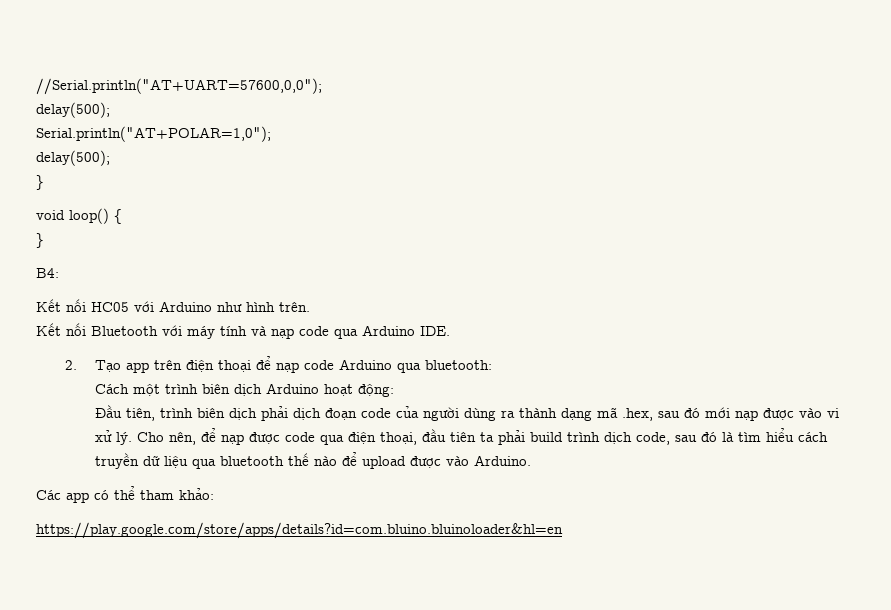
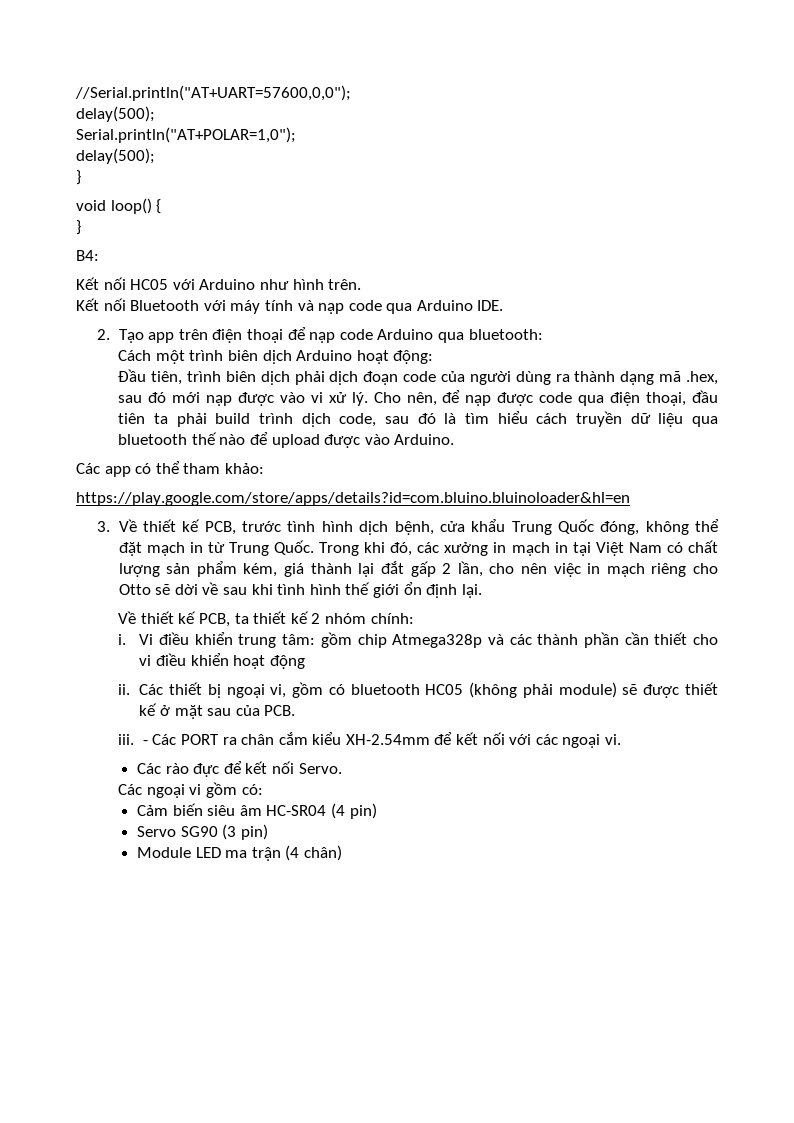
(563, 530) none -> [97,519,719,535] [118,540,718,556] [118,561,718,577] [118,582,482,598] [118,611,414,627] [118,632,719,648] [139,653,305,669] [118,682,718,698] [139,703,296,719] [118,732,622,748] [136,761,342,777] [118,782,263,798] [136,803,377,819] [136,824,268,840] [136,845,342,861] // 3. Về thiết kế PCB, trước tình hình dịch bệnh, cửa khẩu Trung Quốc đóng, không thể đặt mạch in từ Trung Quốc. Trong khi đó, các xưởng in mạch in tại Việt Nam có chất lượng sản phẩm kém, giá thành lại đắt gấp 2 lần, cho nên việc in mạch riêng cho Otto sẽ dời về sau khi tình hình thế giới ổn định lại. // Về thiết kế PCB, ta thiết kế 2 nhóm chính: // i. Vi điều khiển trung tâm: gồm chip Atmega328p và các thành phần cần thiết cho vi điều khiển hoạt động // ii. Các thiết bị ngoại vi, gồm có bluetooth HC05 (không phải module) sẽ được thiết kế ở mặt sau của PCB. // iii. - Các PORT ra chân cắm kiểu XH-2.54mm để kết nối với các ngoại vi. // Các rào đực để kết nối Servo. // Các ngoại vi gồm có: // Cảm biến siêu âm HC-SR04 (4 pin) // Servo SG90 (3 pin) // Module LED ma trận (4 chân)

